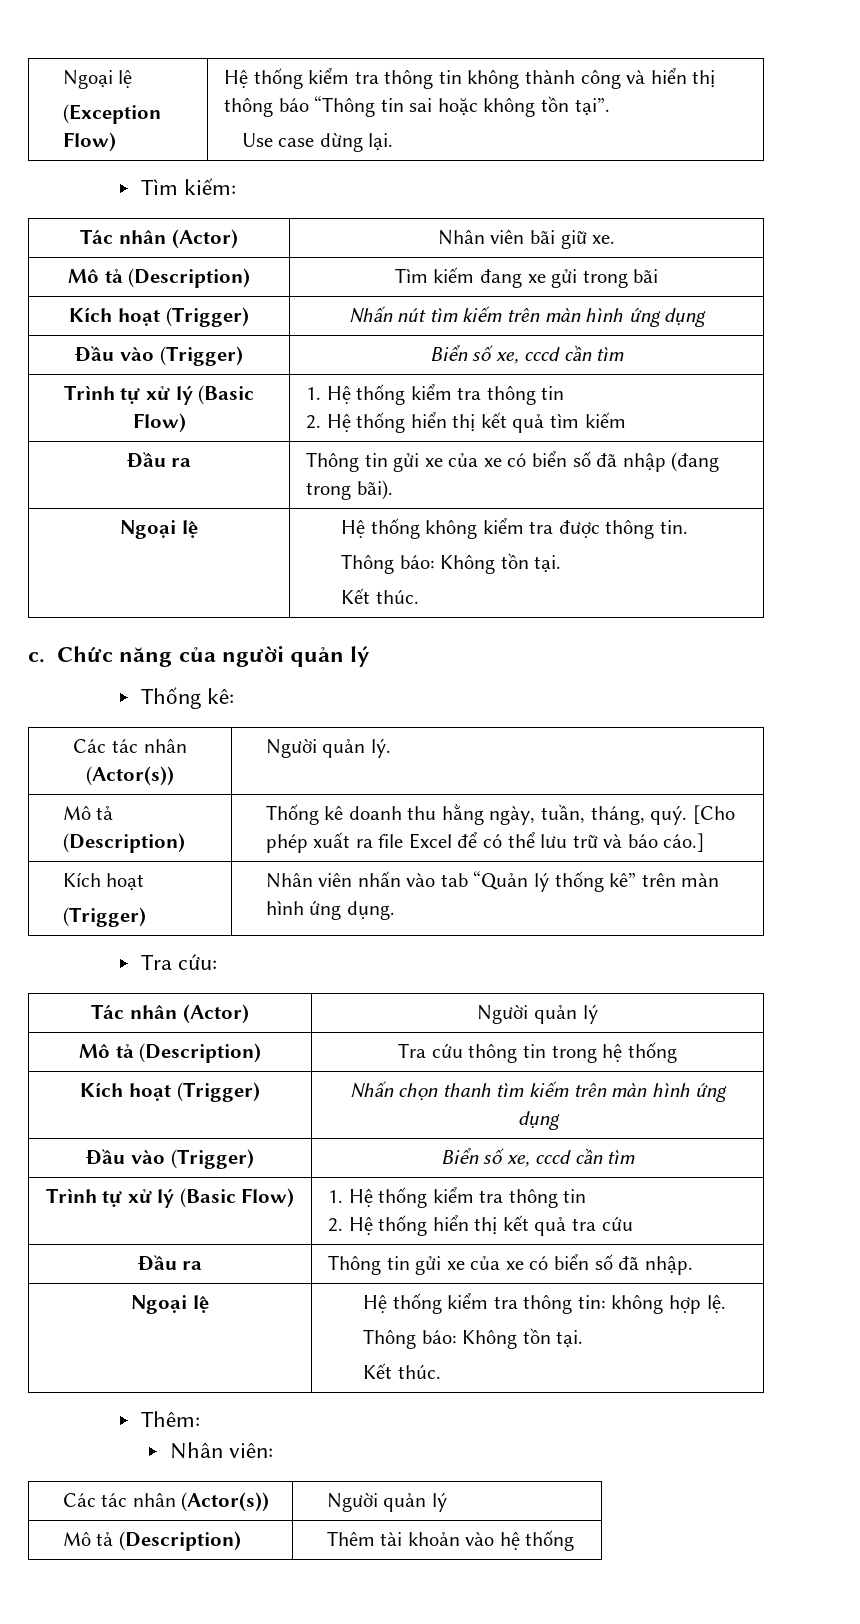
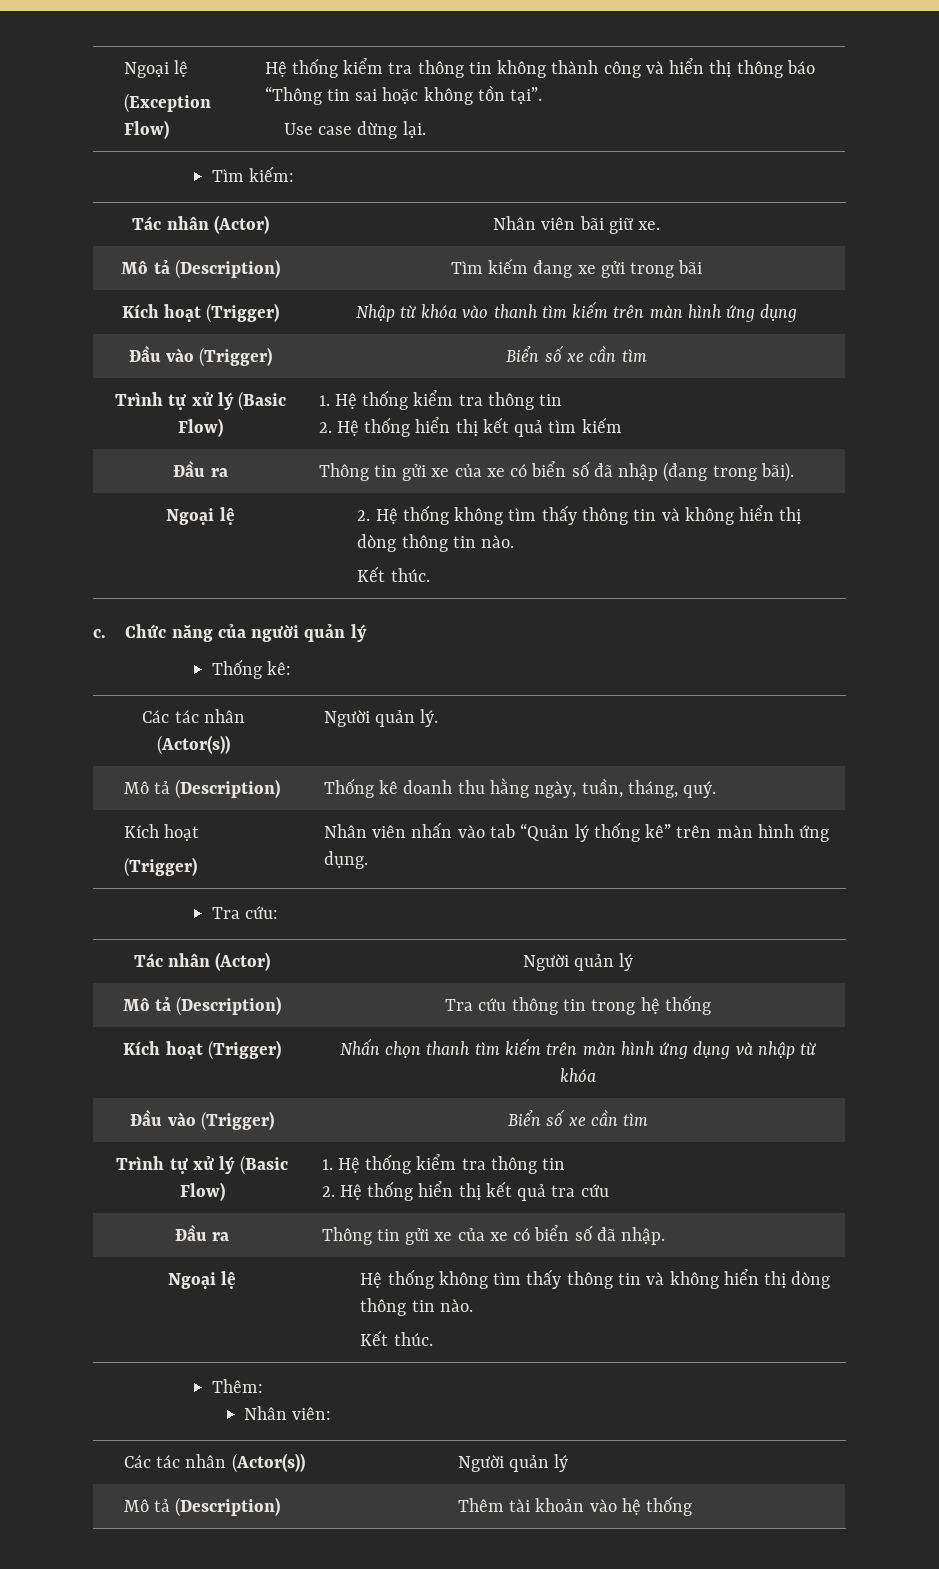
[348,306,427,323] Nhấn nút -> [355,304,538,322] Nhập từ khóa vào thanh
[495,347,561,364] xe, cccd -> [567,353,584,362] xe
[341,518,689,539] [341,553,562,574] Hệ thống không kiểm tra được thông tin. // Thông báo: Không tồn tại. -> [357,505,802,525] [357,534,515,552] 2. Hệ thống không tìm thấy thông tin và không hiển thị dòng thông tin nào.
[692,805,735,824] [265,832,705,853] [Cho phép xuất ra file Excel để có thể lưu trữ và báo cáo.] -> (717, 789) none
[86,1149,254,1169] [440,1148,572,1167] // Đầu vào (Trigger) | Biển số xe, cccd -> [735,1041,818,1059] [560,1068,596,1082] [130,1110,274,1131] [507,1109,586,1126] và nhập từ khóa // Đầu vào (Trigger) | Biển số xe
[447,1293,726,1314] [363,1328,584,1349] kiểm tra thông tin: không hợp lệ. // Thông báo: Không tồn tại. -> [438,1269,831,1289] [360,1298,473,1316] không tìm thấy thông tin và không hiển thị dòng thông tin nào.

